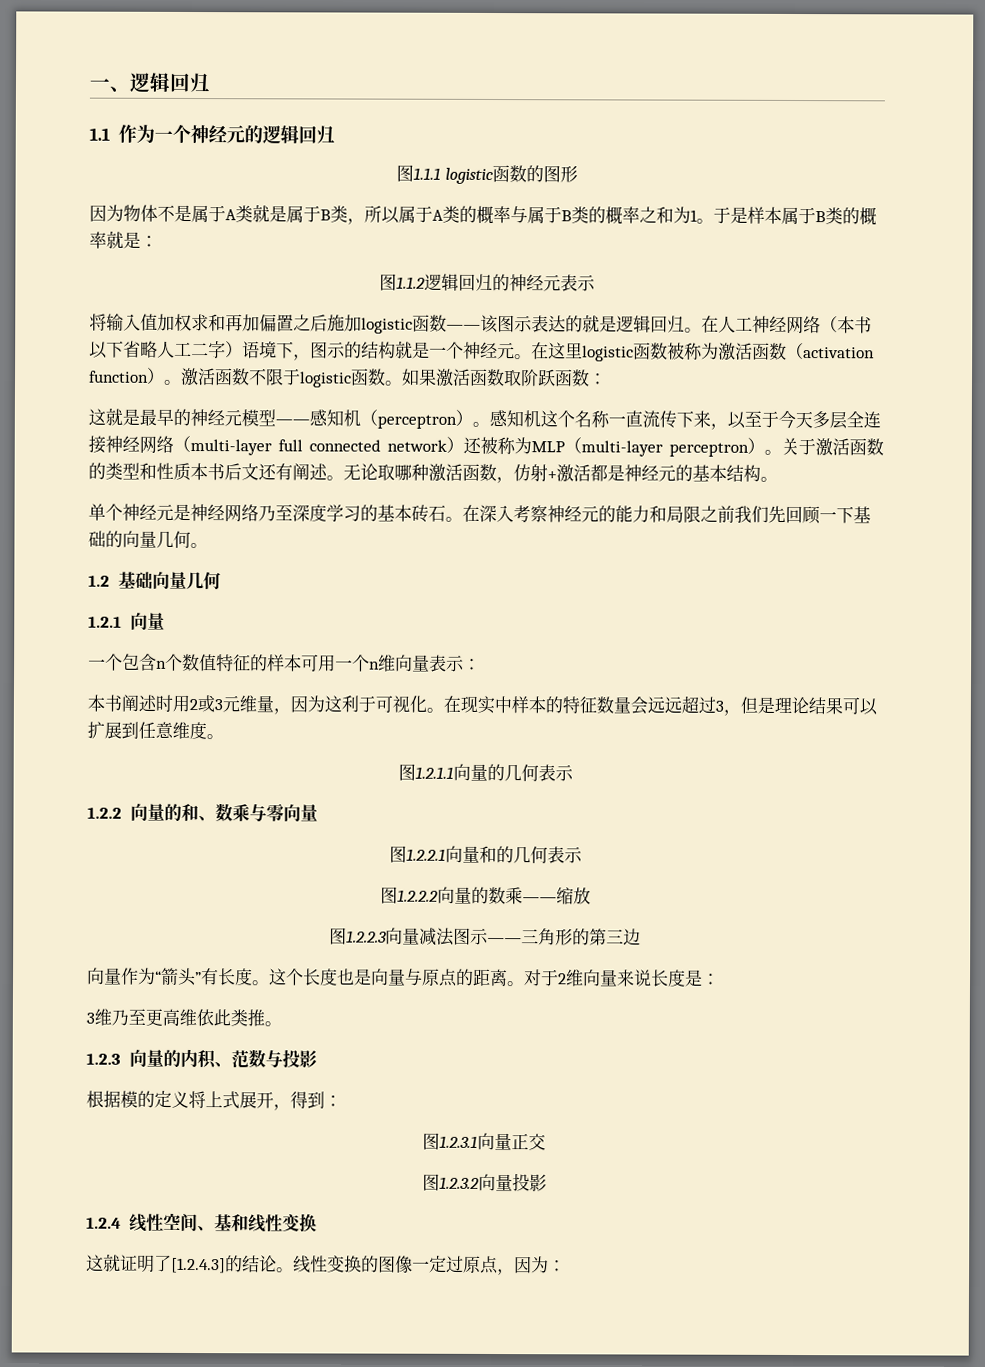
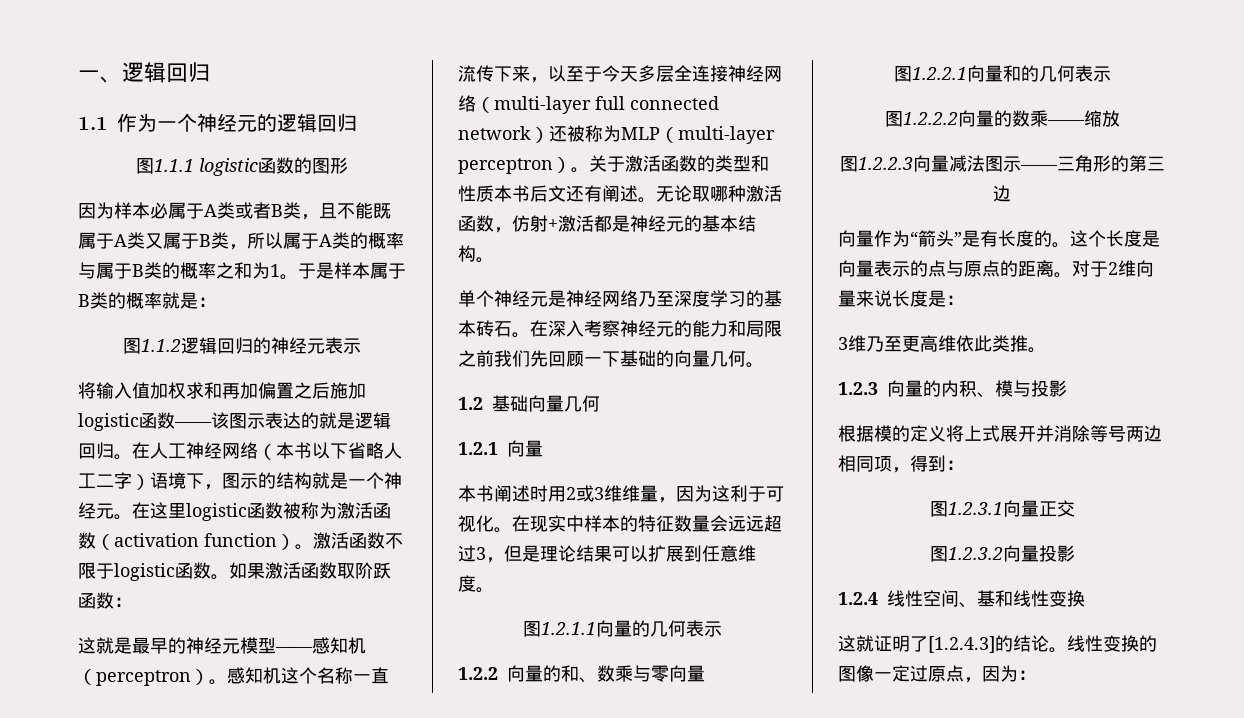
[123,204,287,223] 物体不是属于A类就是 -> [114,202,391,220] [78,232,163,249] 样本必属于A类或者B类，且不能既属于A类又
[88,653,481,673] // 一个包含n个数值特征的样本可用一个n维向量表示： -> (543, 448) none
[222,695,240,713] 元 -> [604,485,622,502] 维
[200,968,406,986] 有长度。这个长度也是向量 -> [962,230,1160,248] [838,260,946,277] 是有长度的。这个长度是向量表示的点
[230,1049,266,1069] 范数 -> [995,380,1013,397] 模
(274, 1100) none -> [1036,425,1162,442] [838,455,892,472] 并消除等号两边相同项

